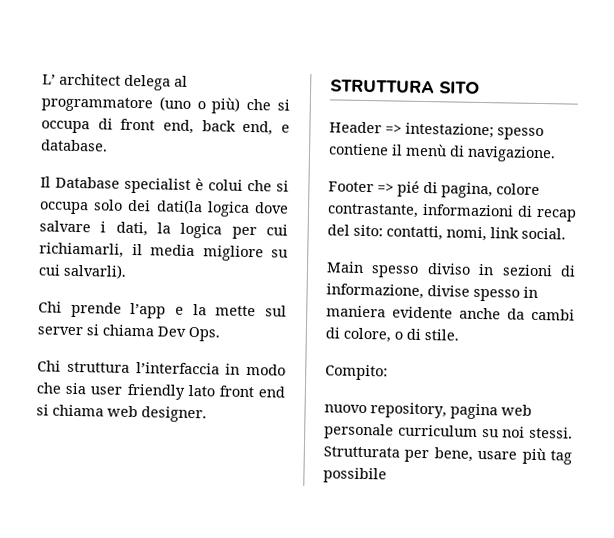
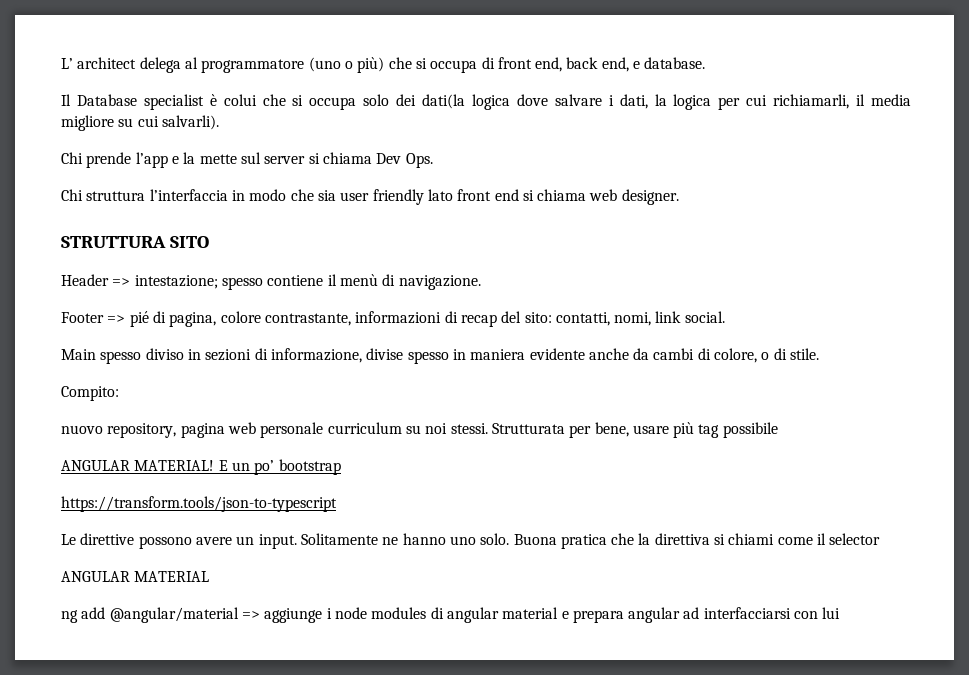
(387, 475) none -> [61,459,341,475] [61,496,337,512] [61,533,881,549] [61,571,210,582] [61,607,841,623] // ANGULAR MATERIAL! E un po’ bootstrap // https://transform.tools/json-to-typescript // Le direttive possono avere un input. Solitamente ne hanno uno solo. Buona pratica che la direttiva si chiami come il selector // ANGULAR MATERIAL // ng add @angular/material => aggiunge i node modules di angular material e prepara angular ad interfacciarsi con lui

